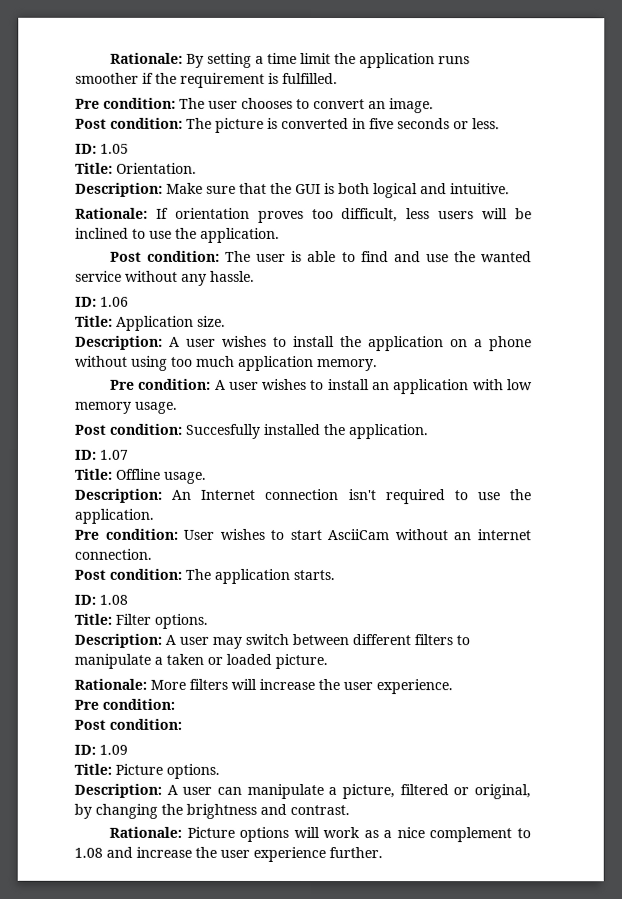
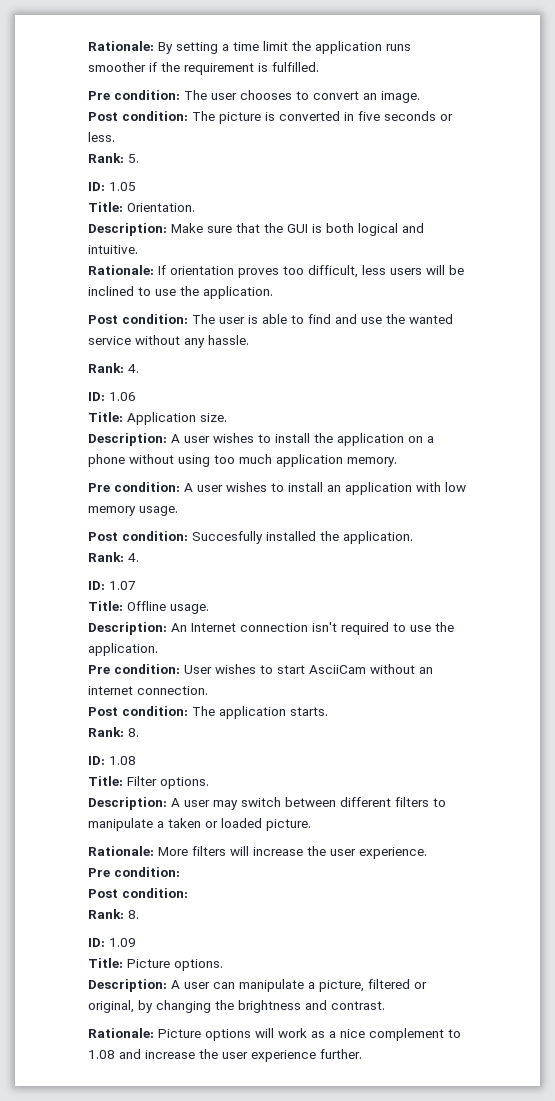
(500, 124) none -> [88,153,139,163] // Rank: 5.
(255, 276) none -> [88,363,139,373] // Rank: 4.
(429, 432) none -> [88,552,139,562] // Rank: 4.
(335, 575) none -> [88,727,139,737] // Rank: 8.
(182, 724) none -> [88,909,139,919] // Rank: 8.

